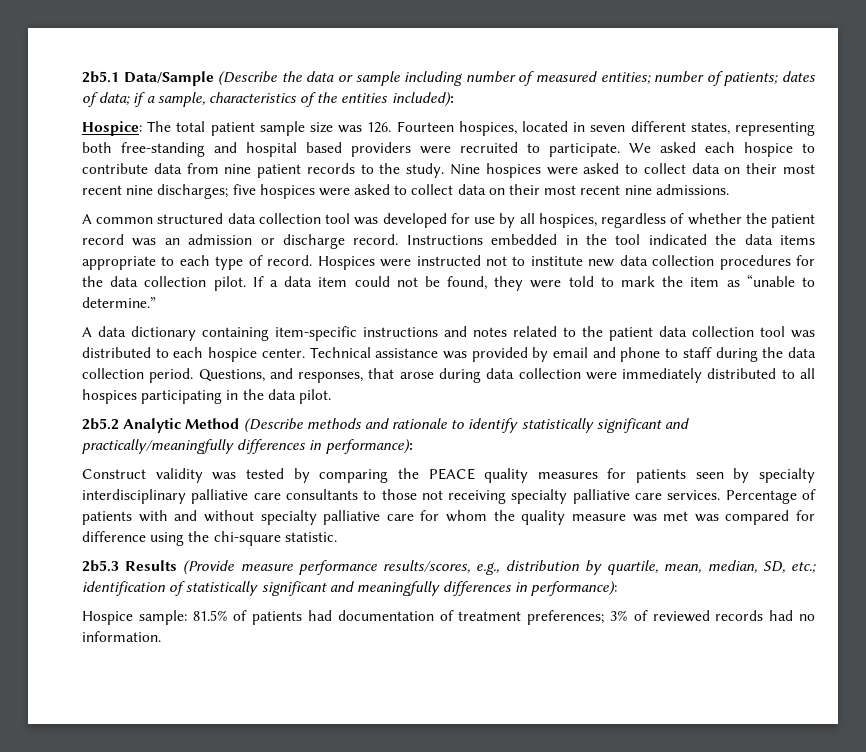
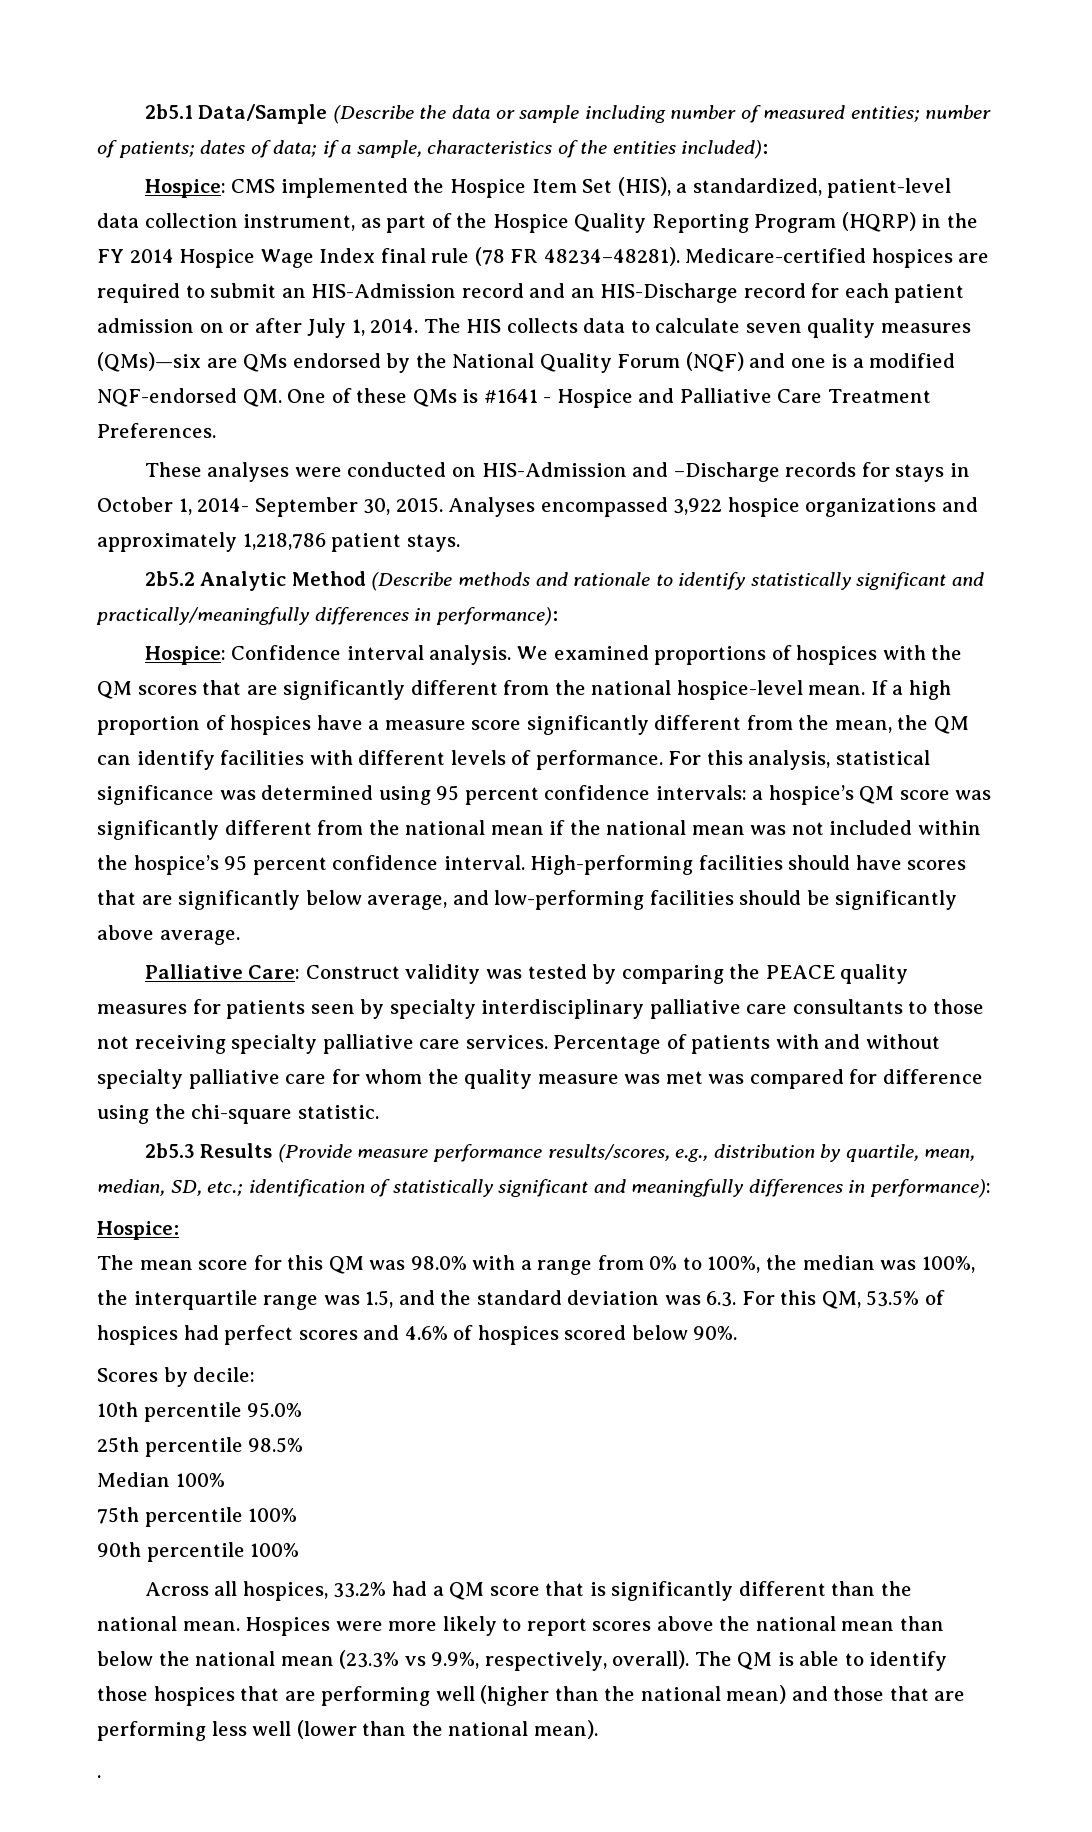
[147,121,815,136] [82,142,815,157] [82,163,816,178] [82,184,729,199] [82,213,816,228] [82,234,815,249] [82,255,815,270] [82,274,815,291] [82,297,156,308] [82,326,815,341] [82,347,817,362] [82,368,816,383] [82,389,331,404] The total patient sample size was 126. Fourteen hospices, located in seven different states, representing both free-standing and hospital based providers were recruited to participate. We asked each hospice to contribute data from nine patient records to the study. Nine hospices were asked to collect data on their most recent nine discharges; five hospices were asked to collect data on their most recent nine admissions. // A common structured data collection tool was developed for use by all hospices, regardless of whether the patient record was an admission or discharge record. Instructions embedded in the tool indicated the data items appropriate to each type of record. Hospices were instructed not to institute new data collection procedures for the data collection pilot. If a data item could not be found, they were told to mark the item as “unable to determine.” // A data dictionary containing item-specific instructions and notes related to the patient data collection tool was distributed to each hospice center. Technical assistance was provided by email and phone to staff during the data collection period. Questions, and responses, that arose during data collection were immediately distributed to all hospices participating in the data pilot. -> [231,177,952,198] [97,212,978,233] [97,247,990,268] [97,283,965,303] [97,318,972,338] [97,352,956,373] [97,388,931,408] [97,423,216,438] [144,462,970,482] [97,497,978,517] [97,532,460,552] CMS implemented the Hospice Item Set (HIS), a standardized, patient-level data collection instrument, as part of the Hospice Quality Reporting Program (HQRP) in the FY 2014 Hospice Wage Index final rule (78 FR 48234–48281). Medicare-certified hospices are required to submit an HIS-Admission record and an HIS-Discharge record for each patient admission on or after July 1, 2014. The HIS collects data to calculate seven quality measures (QMs)—six are QMs endorsed by the National Quality Forum (NQF) and one is a modified NQF-endorsed QM. One of these QMs is #1641 - Hospice and Palliative Care Treatment Preferences. // These analyses were conducted on HIS-Admission and –Discharge records for stays in October 1, 2014- September 30, 2015. Analyses encompassed 3,922 hospice organizations and approximately 1,218,786 patient stays.
(413, 446) none -> [144,645,963,665] [97,680,951,700] [97,715,969,735] [97,750,930,770] [97,785,992,805] [97,820,981,840] [97,855,967,875] [97,890,958,910] [97,925,240,945] [144,964,301,979] Hospice: Confidence interval analysis. We examined proportions of hospices with the QM scores that are significantly different from the national hospice-level mean. If a high proportion of hospices have a measure score significantly different from the mean, the QM can identify facilities with different levels of performance. For this analysis, statistical significance was determined using 95 percent confidence intervals: a hospice’s QM score was significantly different from the national mean if the national mean was not included within the hospice’s 95 percent confidence interval. High-performing facilities should have scores that are significantly below average, and low-performing facilities should be significantly above average. // Palliative Care:
[82,610,815,625] [82,631,161,642] Hospice sample: 81.5% of patients had documentation of treatment preferences; 3% of reviewed records had no information. -> [97,1221,179,1240] [97,1255,975,1275] [97,1290,946,1310] [97,1325,738,1345] [97,1367,256,1387] [97,1402,303,1422] [97,1437,304,1457] [97,1472,225,1487] [97,1507,298,1527] [97,1542,300,1562] [144,1581,912,1601] [97,1616,944,1636] [97,1650,948,1671] [97,1685,966,1706] [97,1720,598,1741] [97,1775,101,1778] Hospice: // The mean score for this QM was 98.0% with a range from 0% to 100%, the median was 100%, the interquartile range was 1.5, and the standard deviation was 6.3. For this QM, 53.5% of hospices had perfect scores and 4.6% of hospices scored below 90%. // Scores by decile: // 10th percentile 95.0% // 25th percentile 98.5% // Median 100% // 75th percentile 100% // 90th percentile 100% // Across all hospices, 33.2% had a QM score that is significantly different than the national mean. Hospices were more likely to report scores above the national mean than below the national mean (23.3% vs 9.9%, respectively, overall). The QM is able to identify those hospices that are performing well (higher than the national mean) and those that are performing less well (lower than the national mean). // .

